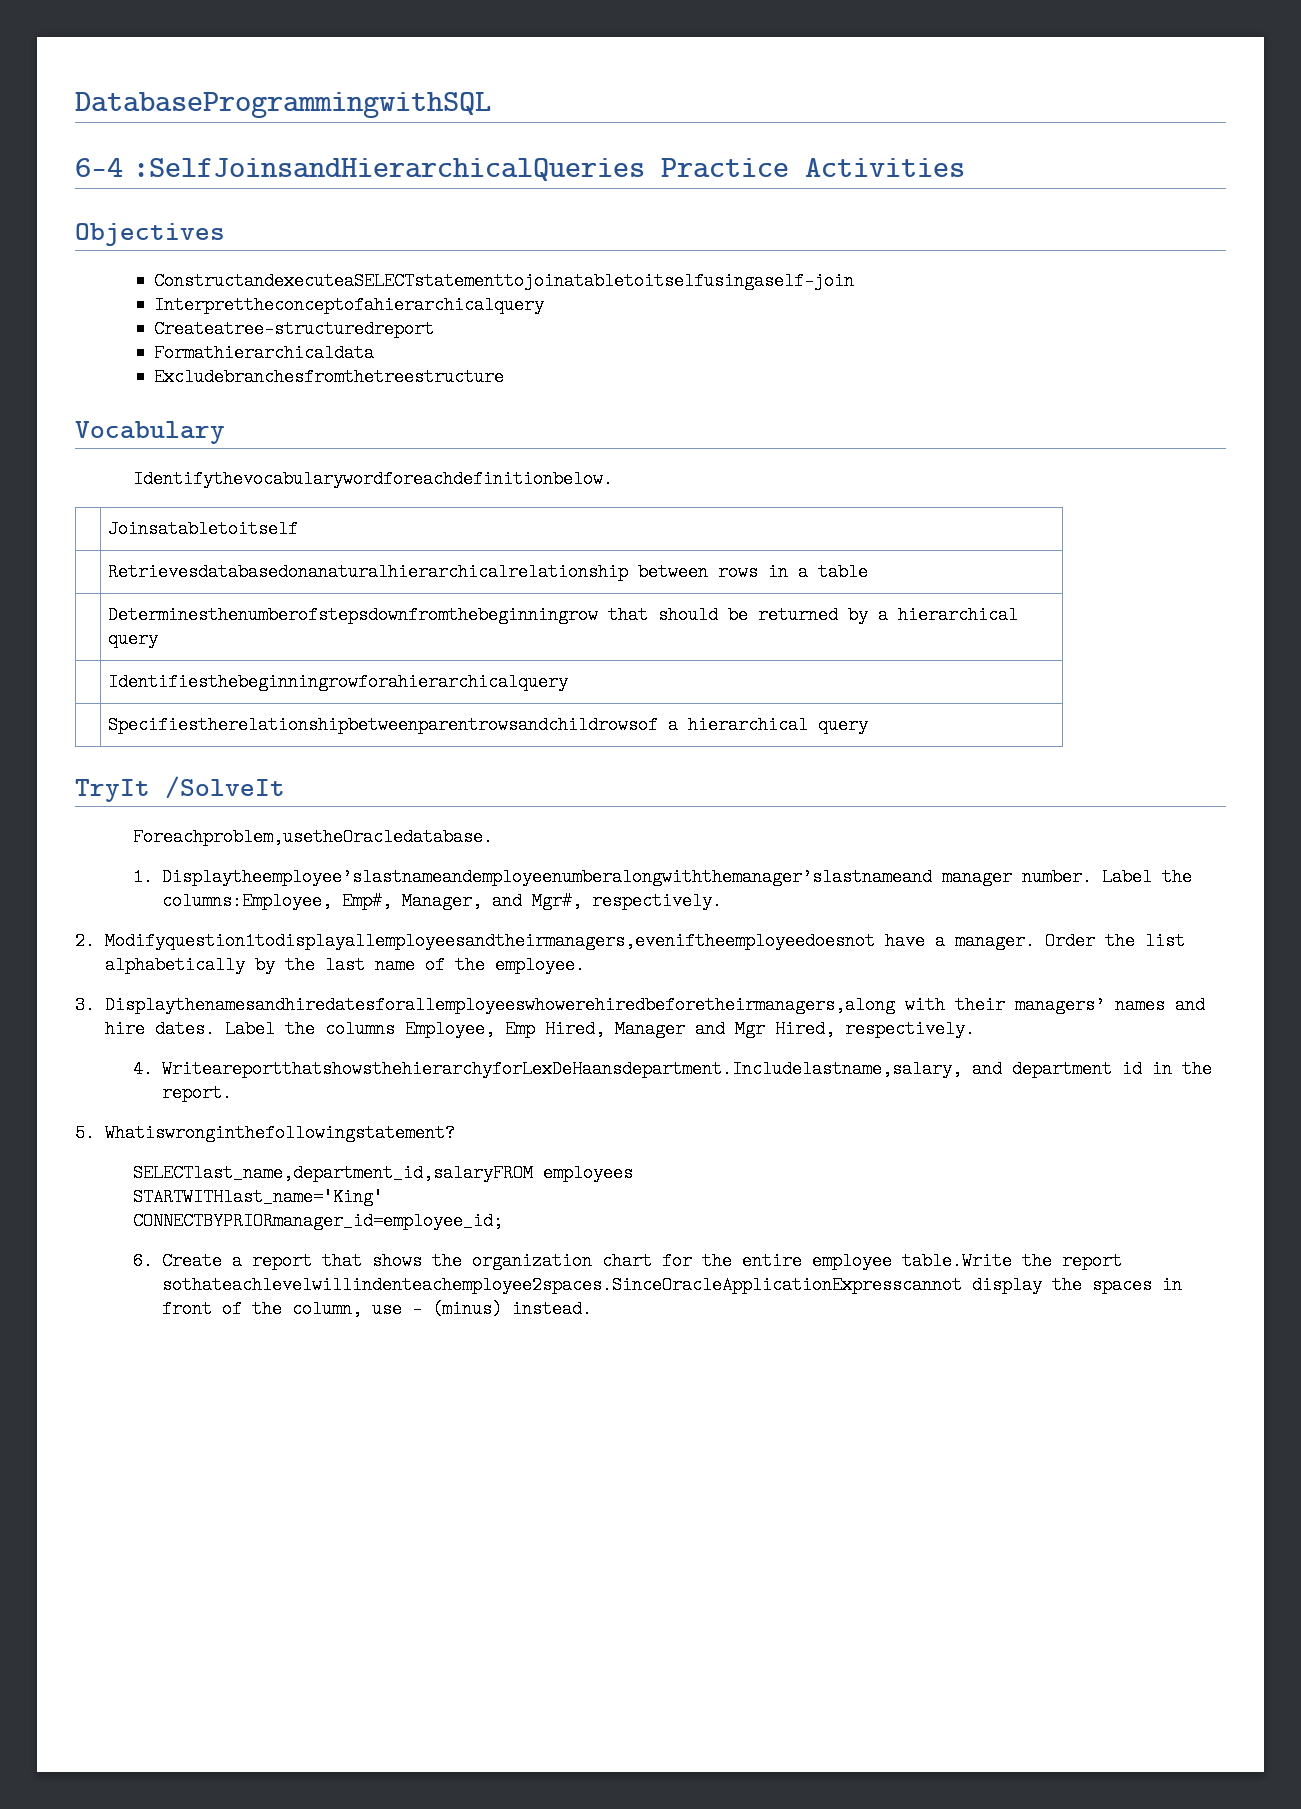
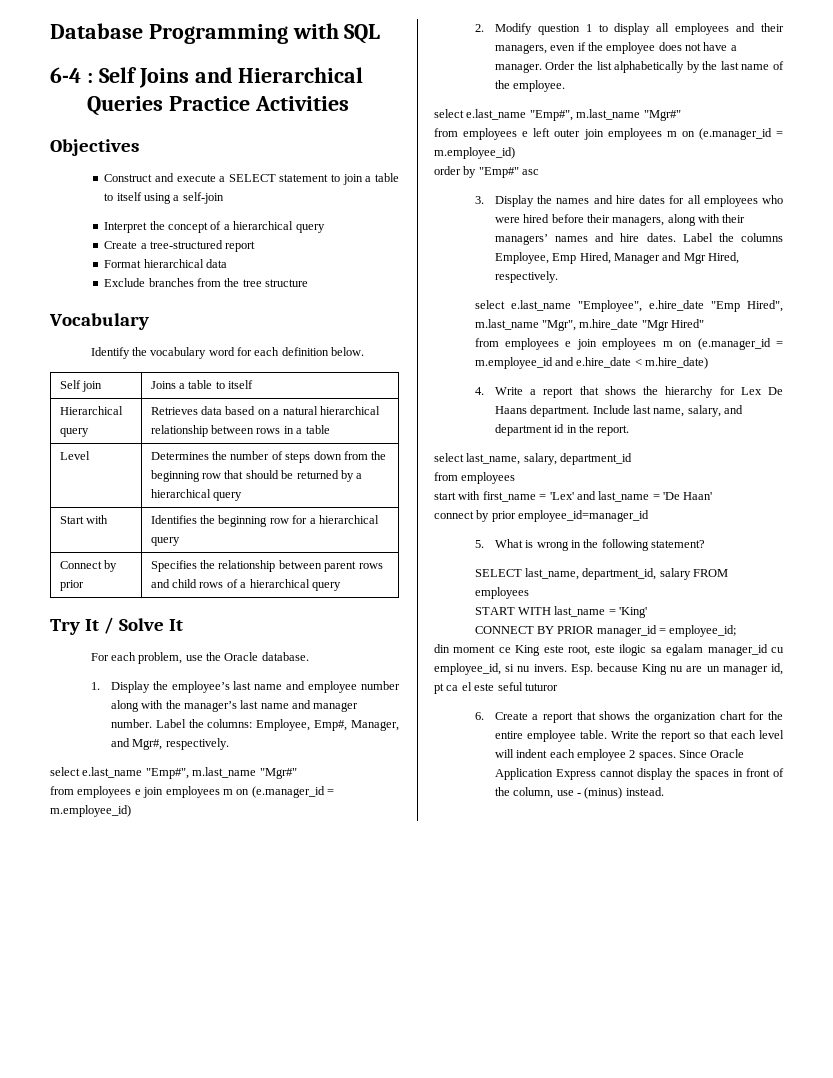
[75,92,491,118] [75,158,965,181] [75,223,225,246] [154,272,855,290] [154,296,545,314] [154,320,435,338] [154,344,375,362] [154,368,505,386] [75,421,225,444] [132,470,613,488] [108,520,299,538] [108,563,629,581] DatabaseProgrammingwithSQL // 6-4 :SelfJoinsandHierarchicalQueries Practice Activities // Objectives // ConstructandexecuteaSELECTstatementtojoinatabletoitselfusingaself-join // Interprettheconceptofahierarchicalquery // Createatree-structuredreport // Formathierarchicaldata // Excludebranchesfromthetreestructure // Vocabulary // Identifythevocabularywordforeachdefinitionbelow. // | Joinsatabletoitself // | Retrievesdatabasedonanaturalhierarchicalrelationship -> [50,23,381,44] [50,67,364,88] [87,96,349,116] [50,139,139,156] [104,173,400,185] [104,192,224,204] [104,221,325,233] [104,240,256,252] [104,259,228,268] [104,278,309,287] [49,313,149,330] [90,347,365,359] [59,380,103,392] [150,380,254,389] [59,406,123,415] [59,428,89,437] [150,406,380,415] [150,425,208,437] Database Programming with SQL // 6-4 : Self Joins and Hierarchical Queries Practice Activities // Objectives // Construct and execute a SELECT statement to join a table to itself using a self-join // Interpret the concept of a hierarchical query // Create a tree-structured report // Format hierarchical data // Exclude branches from the tree structure // Vocabulary // Identify the vocabulary word for each definition below. // Self join | Joins a table to itself // Hierarchical query | Retrieves data based on a natural hierarchical relationship
[108,606,599,624] | Determinesthenumberofstepsdownfromthebeginningrow -> [59,451,90,460] [150,451,387,463] [150,470,222,482] Level | Determines the number of steps down from the beginning row
[108,673,569,691] [108,716,869,734] [75,776,285,802] [132,828,493,846] [132,868,933,886] | Identifiesthebeginningrowforahierarchicalquery // | Specifiestherelationshipbetweenparentrowsandchildrowsof a hierarchical query // TryIt /SolveIt // Foreachproblem,usetheOracledatabase. // 1. Displaytheemployee’slastnameandemployeenumberalongwiththemanager’slastnameand -> [59,515,109,524] [150,515,379,527] [150,537,180,546] [59,560,118,572] [59,580,84,591] [150,560,383,572] [150,579,341,591] [50,617,183,635] [90,652,309,664] [90,681,400,693] [110,700,312,712] Start with | Identifies the beginning row for a hierarchical query // Connect by prior | Specifies the relationship between parent rows and child rows of a hierarchical query // Try It / Solve It // For each problem, use the Oracle database. // 1. Display the employee’s last name and employee number along with the manager’s last name and
[162,892,333,910] columns:Employee, -> [207,719,311,731] columns: Employee,
[75,932,875,950] 2. Modifyquestion1todisplayallemployeesandtheirmanagers,eveniftheemployeedoesnot -> [50,767,297,779] [50,786,334,798] [50,805,131,817] [474,23,784,35] [494,42,702,54] select e.last_name "Emp#", m.last_name "Mgr#" // from employees e join employees m on (e.manager_id = m.employee_id) // 2. Modify question 1 to display all employees and their managers, even if the employee does not
[75,996,895,1014] 3. Displaythenamesandhiredatesforallemployeeswhowerehiredbeforetheirmanagers,along -> [434,109,681,121] [434,128,783,140] [434,147,515,159] [434,166,540,178] [474,195,783,207] [494,214,696,226] select e.last_name "Emp#", m.last_name "Mgr#" // from employees e left outer join employees m on (e.manager_id = m.employee_id) // order by "Emp#" asc // 3. Display the names and hire dates for all employees who were hired before their managers, along
[132,1060,963,1078] 4. WriteareportthatshowsthehierarchyforLexDeHaansdepartment.Includelastname,salary, -> [474,300,783,312] [474,319,705,331] [474,338,783,350] [474,357,709,369] [474,386,783,398] [494,405,721,417] select e.last_name "Employee", e.hire_date "Emp Hired", m.last_name "Mgr", m.hire_date "Mgr Hired" // from employees e join employees m on (e.manager_id = m.employee_id and e.hire_date < m.hire_date) // 4. Write a report that shows the hierarchy for Lex De Haans department. Include last name, salary,
[75,1124,455,1142] [132,1164,633,1182] [132,1188,383,1206] [132,1212,503,1230] 5. Whatiswronginthefollowingstatement? // SELECTlast_name,department_id,salaryFROM employees // STARTWITHlast_name='King' // CONNECTBYPRIORmanager_id=employee_id; -> [434,453,633,465] [434,472,516,484] [434,491,713,502] [434,510,650,522] [474,539,706,551] [474,568,729,580] [474,587,529,599] [474,606,648,618] [474,625,737,637] [434,644,784,656] [434,663,783,675] [434,682,558,694] select last_name, salary, department_id // from employees // start with first_name = 'Lex' and last_name = 'De Haan' // connect by prior employee_id=manager_id // 5. What is wrong in the following statement? // SELECT last_name, department_id, salary FROM employees // START WITH last_name = 'King' // CONNECT BY PRIOR manager_id = employee_id; // din moment ce King este root, este ilogic sa egalam manager_id cu employee_id, si nu invers. Esp. because King nu are un manager id, pt ca el este seful tuturor
[902,1252,1123,1270] [162,1276,963,1294] table.Write the report sothateachlevelwillindenteachemployee2spaces.SinceOracleApplicationExpresscannot -> [579,730,784,742] [494,749,745,761] [494,768,634,780] table. Write the report so that each level will indent each employee 2 spaces. Since Oracle Application Express cannot

